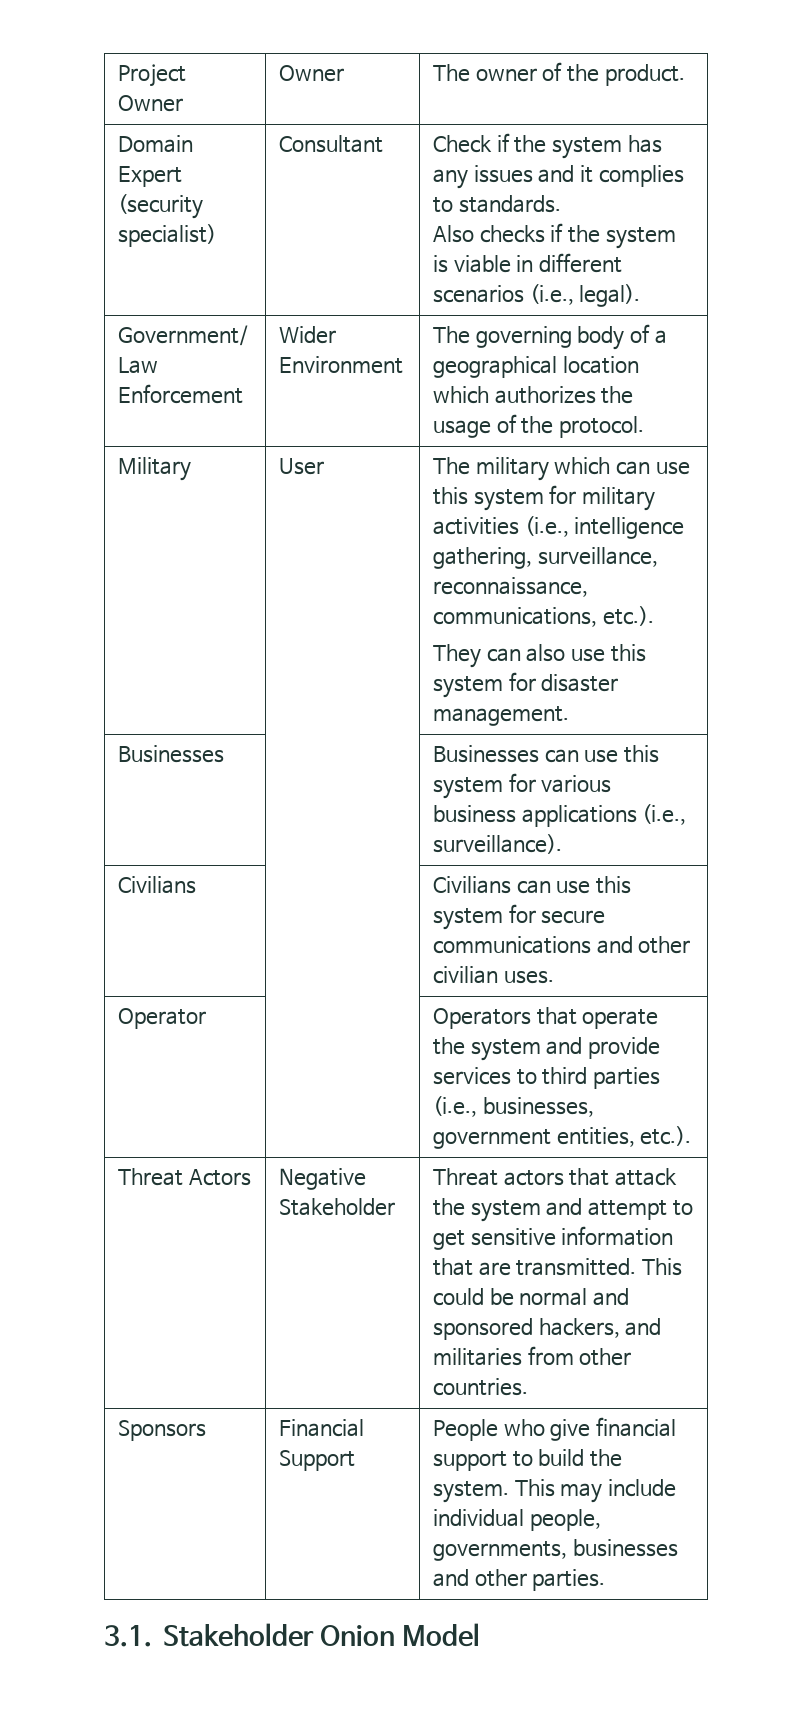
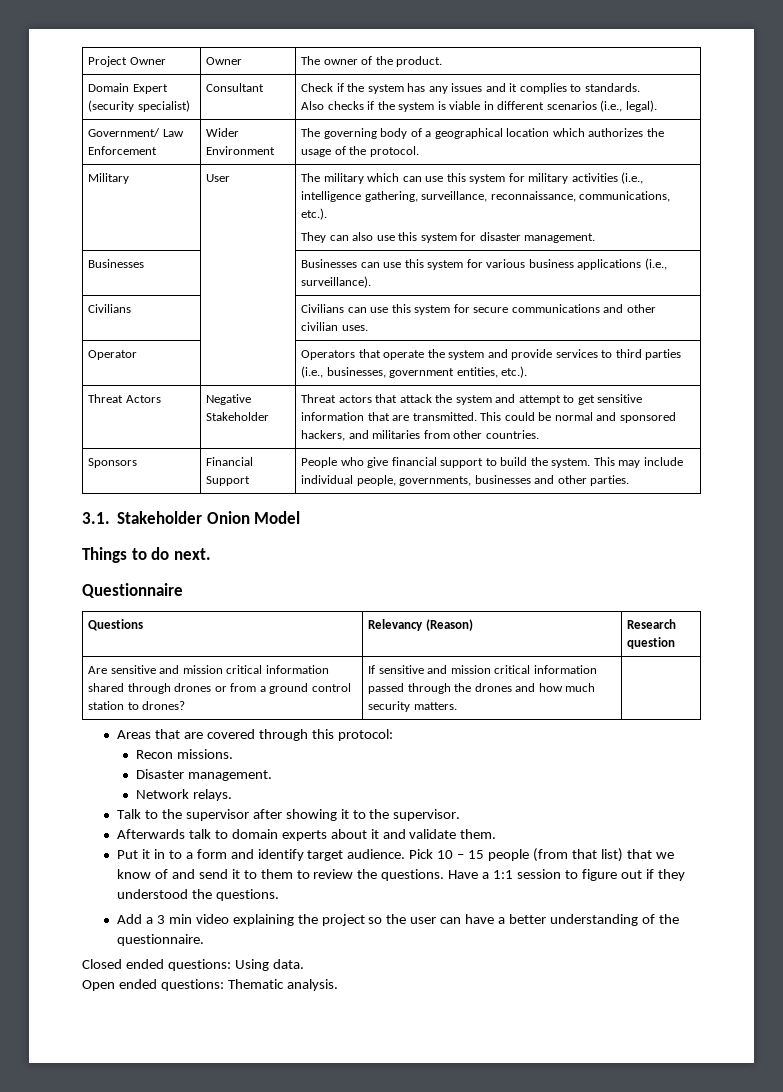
(480, 1635) none -> [82,547,211,563] [82,583,183,598] [88,619,144,631] [368,619,473,631] [627,619,677,629] [627,637,676,649] [88,665,329,674] [88,683,351,694] [88,701,186,710] [368,665,597,674] [368,683,596,694] [368,701,457,712] [117,729,393,741] [136,749,234,759] [136,769,273,781] [136,789,233,801] [117,809,461,821] [117,829,497,841] [117,848,674,862] [117,869,685,881] [117,889,279,901] [117,914,679,926] [117,934,205,946] [82,959,304,971] [82,979,338,991] // Things to do next. // Questionnaire // Questions | Relevancy (Reason) | Research question // Are sensitive and mission critical information shared through drones or from a ground control station to drones? | If sensitive and mission critical information passed through the drones and how much security matters. | // Areas that are covered through this protocol: // Recon missions. // Disaster management. // Network relays. // Talk to the supervisor after showing it to the supervisor. // Afterwards talk to domain experts about it and validate them. // Put it in to a form and identify target audience. Pick 10 – 15 people (from that list) that we know of and send it to them to review the questions. Have a 1:1 session to figure out if they understood the questions. // Add a 3 min video explaining the project so the user can have a better understanding of the questionnaire. // Closed ended questions: Using data. // Open ended questions: Thematic analysis.

